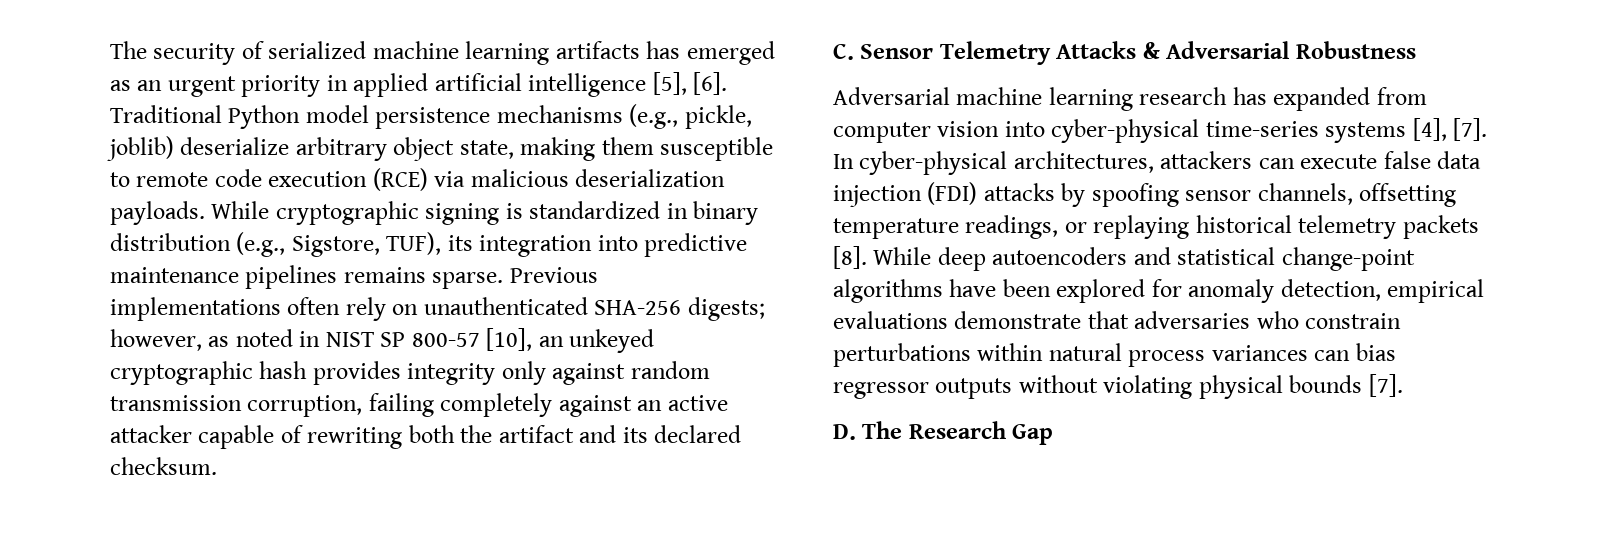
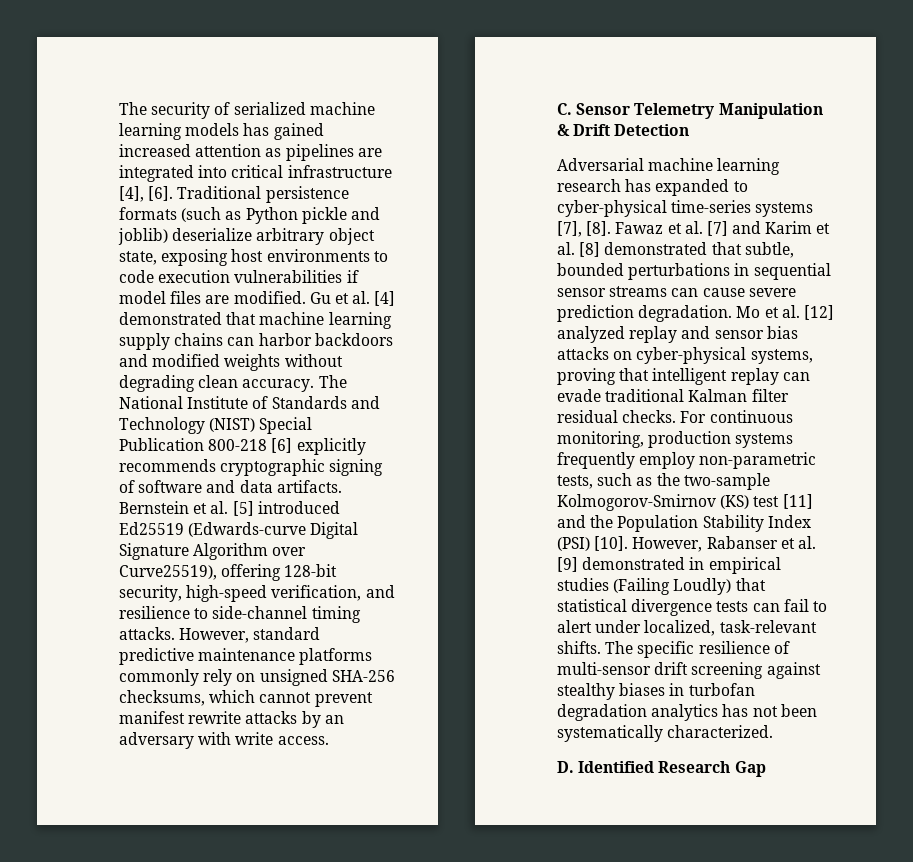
[555,41,775,65] [110,72,728,97] [110,104,752,129] artifacts has emerged as an urgent priority in applied artificial intelligence [5], [6]. Traditional Python model persistence mechanisms (e.g., pickle, -> [185,123,324,140] [119,144,382,161] [119,165,392,182] [119,186,349,203] [119,207,380,224] models has gained increased attention as pipelines are integrated into critical infrastructure [4], [6]. Traditional persistence formats (such as Python pickle and
[520,137,774,161] [110,168,726,191] [110,201,759,225] [110,232,748,257] [110,265,598,289] [110,297,765,321] [110,328,655,353] [110,361,710,385] [110,393,728,417] [110,425,742,449] [110,457,217,475] making them susceptible to remote code execution (RCE) via malicious deserialization payloads. While cryptographic signing is standardized in binary distribution (e.g., Sigstore, TUF), its integration into predictive maintenance pipelines remains sparse. Previous implementations often rely on unauthenticated SHA-256 digests; however, as noted in NIST SP 800-57 [10], an unkeyed cryptographic hash provides integrity only against random transmission corruption, failing completely against an active attacker capable of rewriting both the artifact and its declared checksum. -> [161,249,388,266] [119,270,359,283] [119,291,396,306] [119,312,392,329] [119,333,393,350] [119,354,343,371] [119,375,347,392] [119,396,380,409] [119,417,313,434] [119,438,366,455] [119,459,384,476] [119,480,342,493] [119,501,340,516] [119,522,359,539] [119,543,307,560] [119,564,338,581] [119,585,395,602] [119,606,361,623] [119,627,321,643] [119,648,373,665] [119,669,395,686] [119,690,373,707] [119,711,344,728] [119,732,329,749] exposing host environments to code execution vulnerabilities if model files are modified. Gu et al. [4] demonstrated that machine learning supply chains can harbor backdoors and modified weights without degrading clean accuracy. The National Institute of Standards and Technology (NIST) Special Publication 800-218 [6] explicitly recommends cryptographic signing of software and data artifacts. Bernstein et al. [5] introduced Ed25519 (Edwards-curve Digital Signature Algorithm over Curve25519), offering 128-bit security, high-speed verification, and resilience to side-channel timing attacks. However, standard predictive maintenance platforms commonly rely on unsigned SHA-256 checksums, which cannot prevent manifest rewrite attacks by an adversary with write access.
[1056,41,1416,59] Attacks & Adversarial Robustness -> [718,103,823,119] [557,124,690,136] Manipulation & Drift Detection
[1376,87,1427,105] [833,118,1488,143] [833,151,1482,175] [833,182,1457,207] [833,215,1479,239] [833,246,1415,271] [833,279,1485,303] [833,311,1402,329] [833,343,1396,367] [833,374,1403,399] from computer vision into cyber-physical time-series systems [4], [7]. In cyber-physical architectures, attackers can execute false data injection (FDI) attacks by spoofing sensor channels, offsetting temperature readings, or replaying historical telemetry packets [8]. While deep autoencoders and statistical change-point algorithms have been explored for anomaly detection, empirical evaluations demonstrate that adversaries who constrain perturbations within natural process variances can bias regressor outputs without violating physical bounds [7]. -> [733,181,748,192] [557,200,814,217] [557,221,831,237] [557,242,794,258] [557,263,831,280] [557,286,796,297] [557,305,834,322] [557,326,798,343] [557,347,813,364] [557,368,810,385] [557,389,789,402] [557,410,793,423] [557,431,794,448] [557,452,817,469] [557,473,770,490] [557,494,813,511] [557,515,811,532] [557,536,816,552] [557,557,781,574] [557,578,766,595] [557,599,827,616] [557,620,817,636] [557,641,790,658] [557,662,821,679] [557,683,755,700] [557,704,817,721] [557,725,774,742] to cyber-physical time-series systems [7], [8]. Fawaz et al. [7] and Karim et al. [8] demonstrated that subtle, bounded perturbations in sequential sensor streams can cause severe prediction degradation. Mo et al. [12] analyzed replay and sensor bias attacks on cyber-physical systems, proving that intelligent replay can evade traditional Kalman filter residual checks. For continuous monitoring, production systems frequently employ non-parametric tests, such as the two-sample Kolmogorov-Smirnov (KS) test [11] and the Population Stability Index (PSI) [10]. However, Rabanser et al. [9] demonstrated in empirical studies (Failing Loudly) that statistical divergence tests can fail to alert under localized, task-relevant shifts. The specific resilience of multi-sensor drift screening against stealthy biases in turbofan degradation analytics has not been systematically characterized.
[862,421,903,439] The -> [578,761,655,773] Identified

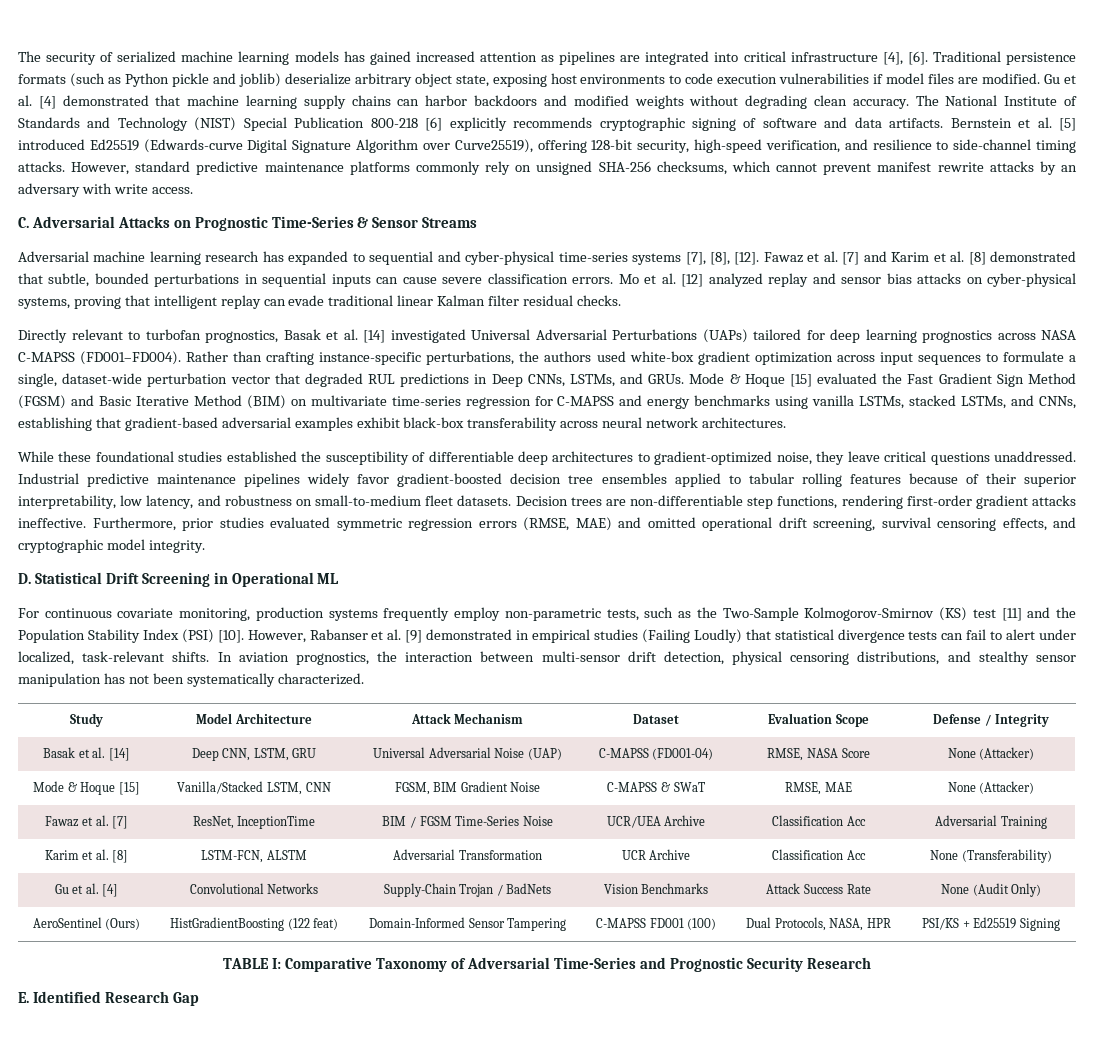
[576,103,823,119] [557,124,690,136] Sensor Telemetry Manipulation & Drift Detection -> [31,216,478,231] Adversarial Attacks on Prognostic Time-Series & Sensor Streams
(748, 186) none -> [369,251,461,265] sequential and
[586,221,612,236] [8]. -> [709,252,760,265] [8], [12].
[557,286,668,297] sensor streams -> [331,274,371,287] inputs
[557,305,733,322] prediction degradation. -> [487,273,614,284] classification errors.
(685, 395) none -> [397,295,434,306] linear
(677, 416) none -> [18,329,1076,343] [18,351,1076,365] [18,373,1076,387] [18,395,1077,409] [18,417,787,431] [18,451,1076,465] [18,473,1076,487] [18,495,1076,509] [18,517,1076,531] [18,539,205,553] [18,572,340,587] // Directly relevant to turbofan prognostics, Basak et al. [14] investigated Universal Adversarial Perturbations (UAPs) tailored for deep learning prognostics across NASA C-MAPSS (FD001–FD004). Rather than crafting instance-specific perturbations, the authors used white-box gradient optimization across input sequences to formulate a single, dataset-wide perturbation vector that degraded RUL predictions in Deep CNNs, LSTMs, and GRUs. Mode & Hoque [15] evaluated the Fast Gradient Sign Method (FGSM) and Basic Iterative Method (BIM) on multivariate time-series regression for C-MAPSS and energy benchmarks using vanilla LSTMs, stacked LSTMs, and CNNs, establishing that gradient-based adversarial examples exhibit black-box transferability across neural network architectures. // While these foundational studies established the susceptibility of differentiable deep architectures to gradient-optimized noise, they leave critical questions unaddressed. Industrial predictive maintenance pipelines widely favor gradient-boosted decision tree ensembles applied to tabular rolling features because of their superior interpretability, low latency, and robustness on small-to-medium fleet datasets. Decision trees are non-differentiable step functions, rendering first-order gradient attacks ineffective. Furthermore, prior studies evaluated symmetric regression errors (RMSE, MAE) and omitted operational drift screening, survival censoring effects, and cryptographic model integrity. // D. Statistical Drift Screening in Operational ML //
(793, 416) none -> [117,608,174,618] covariate
[683,473,770,490] two-sample -> [722,607,799,621] Two-Sample
[605,641,790,658] [557,662,821,679] [557,683,755,700] [557,704,719,721] The specific resilience of multi-sensor drift screening against stealthy biases in turbofan degradation analytics -> [217,651,1076,665] [18,673,101,687] In aviation prognostics, the interaction between multi-sensor drift detection, physical censoring distributions, and stealthy sensor manipulation
[557,761,574,773] // D. -> [70,713,103,727] [196,713,312,724] [410,713,524,724] [633,714,679,724] [768,713,869,727] [932,714,1050,727] [43,747,130,761] [191,748,317,761] [373,747,562,760] [598,748,714,760] [767,748,870,761] [947,747,1035,760] [33,781,140,795] [177,781,331,795] [394,781,541,795] [607,782,705,792] [785,782,852,795] [947,781,1035,794] [44,815,129,829] [192,816,316,829] [382,816,553,828] [606,815,706,828] [772,815,866,826] [935,815,1047,829] [44,849,129,863] [201,850,307,863] [393,849,542,860] [621,849,691,860] [772,849,866,860] [930,849,1052,863] [54,883,119,897] [189,883,319,894] [383,883,552,897] [603,883,709,894] [766,883,871,894] [940,883,1042,897] [32,917,141,930] [169,917,339,931] [368,917,567,931] [595,918,717,930] [746,917,891,931] [922,917,1060,931] [223,957,871,972] [18,992,29,1003] // Study | Model Architecture | Attack Mechanism | Dataset | Evaluation Scope | Defense / Integrity // Basak et al. [14] | Deep CNN, LSTM, GRU | Universal Adversarial Noise (UAP) | C-MAPSS (FD001-04) | RMSE, NASA Score | None (Attacker) // Mode & Hoque [15] | Vanilla/Stacked LSTM, CNN | FGSM, BIM Gradient Noise | C-MAPSS & SWaT | RMSE, MAE | None (Attacker) // Fawaz et al. [7] | ResNet, InceptionTime | BIM / FGSM Time-Series Noise | UCR/UEA Archive | Classification Acc | Adversarial Training // Karim et al. [8] | LSTM-FCN, ALSTM | Adversarial Transformation | UCR Archive | Classification Acc | None (Transferability) // Gu et al. [4] | Convolutional Networks | Supply-Chain Trojan / BadNets | Vision Benchmarks | Attack Success Rate | None (Audit Only) // AeroSentinel (Ours) | HistGradientBoosting (122 feat) | Domain-Informed Sensor Tampering | C-MAPSS FD001 (100) | Dual Protocols, NASA, HPR | PSI/KS + Ed25519 Signing // TABLE I: Comparative Taxonomy of Adversarial Time-Series and Prognostic Security Research // E.

